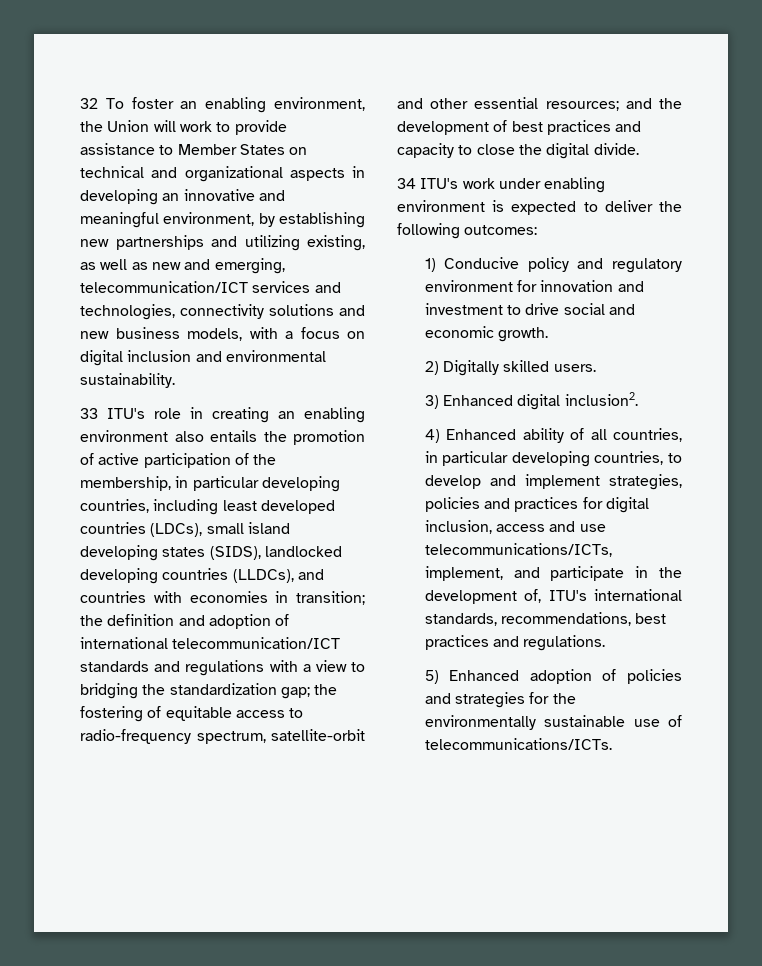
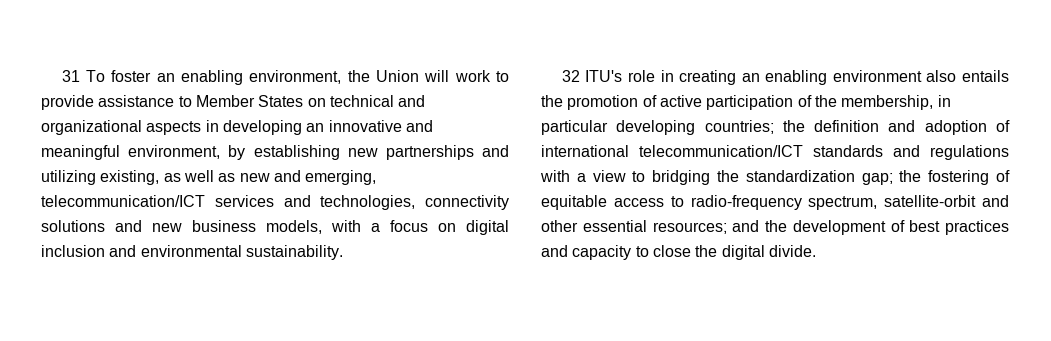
[80,98,98,109] 32 -> [61,70,80,82] 31
[80,408,98,419] 33 -> [561,70,580,82] 32
[80,499,335,515] [80,522,290,537] [80,545,342,561] [80,568,324,584] [80,591,365,605] countries, including least developed countries (LDCs), small island developing states (SIDS), landlocked developing countries (LLDCs), and countries with economies in transition; -> [704,120,774,134] countries;
[397,177,606,193] [397,200,682,215] [397,223,538,239] [424,257,682,273] [424,280,644,292] [424,303,636,315] [424,326,549,342] [424,360,596,376] [424,392,638,410] [424,428,682,443] [424,451,682,467] [424,474,682,490] [424,497,650,513] [424,520,606,534] [424,543,612,557] [424,566,682,581] [424,589,682,604] [424,612,667,626] [424,635,606,651] [424,669,682,684] [424,692,576,708] [424,715,682,730] [424,738,612,750] // 34 ITU's work under enabling environment is expected to deliver the following outcomes: // 1) Conducive policy and regulatory environment for innovation and investment to drive social and economic growth. // 2) Digitally skilled users. // 3) Enhanced digital inclusion2. // 4) Enhanced ability of all countries, in particular developing countries, to develop and implement strategies, policies and practices for digital inclusion, access and use telecommunications/ICTs, implement, and participate in the development of, ITU's international standards, recommendations, best practices and regulations. // 5) Enhanced adoption of policies and strategies for the environmentally sustainable use of telecommunications/ICTs. -> (816, 251) none

